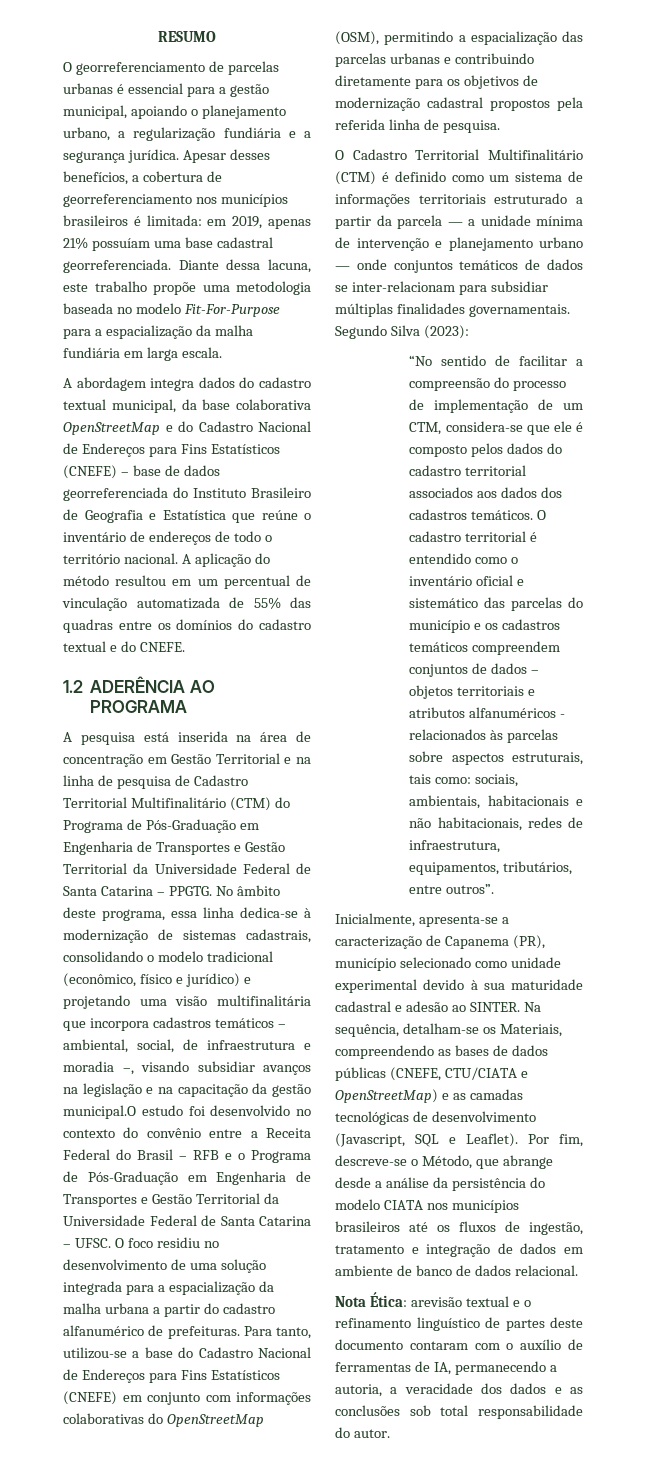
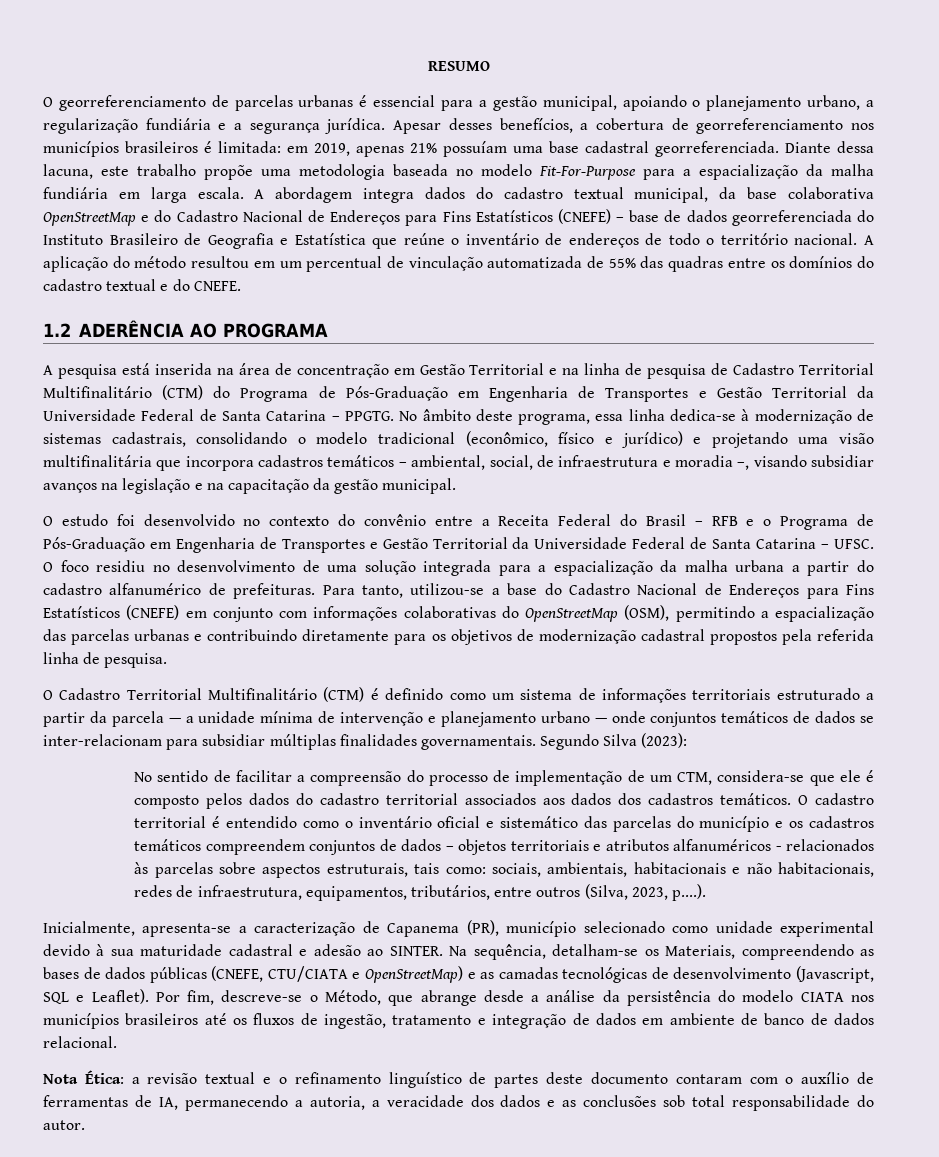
(222, 352) // -> (244, 193) none
[63,1105,136,1119] municipal.O -> [382,478,457,494] [43,516,53,526] municipal. // O
[409,355,433,366] “No -> [134,772,153,782] No
[446,884,495,894] outros”. -> [536,884,706,901] outros (Silva, 2023, p....).
[410,1297,462,1307] arevisão -> [131,1073,198,1084] a revisão

